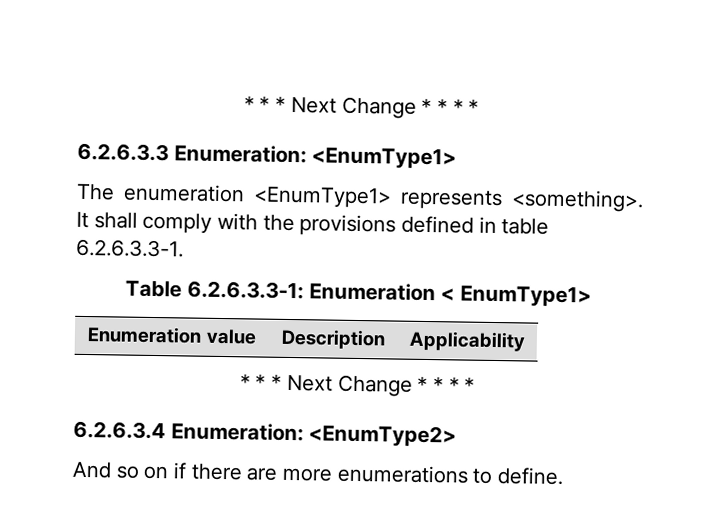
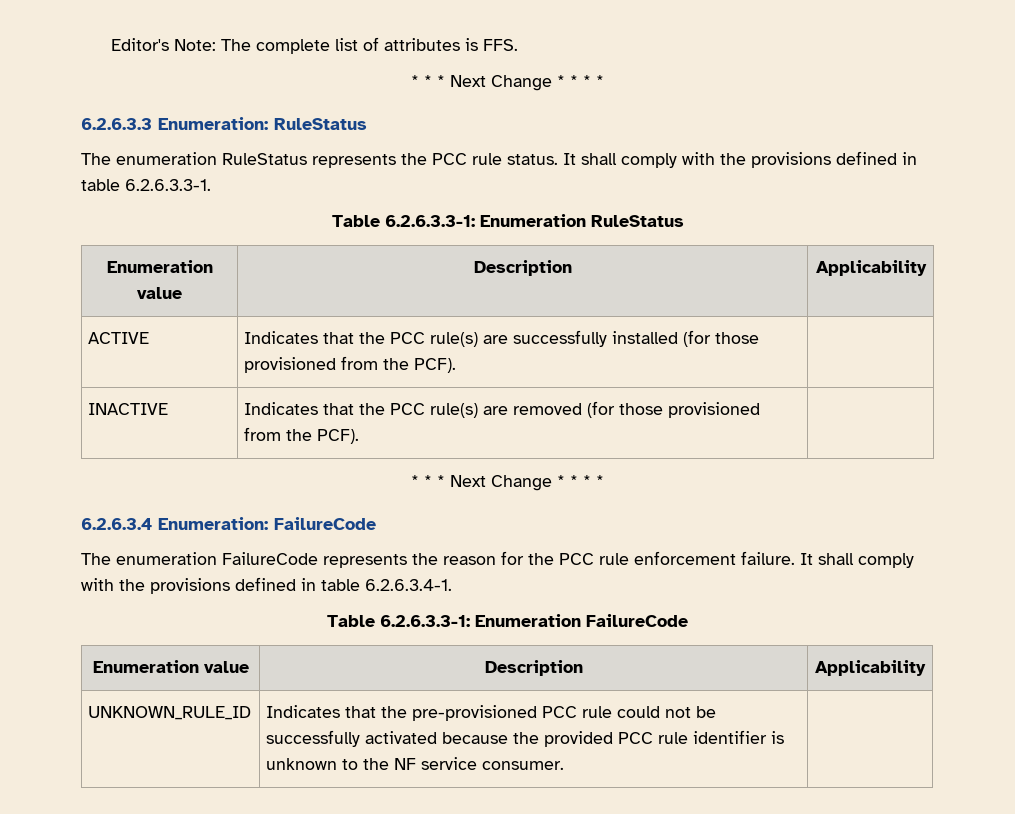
(243, 104) none -> [111,37,519,54] Editor's Note: The complete list of attributes is FFS. //
[311,147,458,170] [76,183,644,213] <EnumType1> // The enumeration <EnumType1> represents <something>. -> [274,118,367,130] [81,152,558,168] RuleStatus // The enumeration RuleStatus represents the PCC rule status.
[440,285,592,308] [87,326,257,345] [280,328,386,350] [409,330,525,352] < EnumType1> // Enumeration value | Description | Applicability -> [590,215,684,227] [106,260,213,273] [137,287,182,299] [473,260,572,276] [815,260,927,276] [88,332,150,344] [244,330,760,347] [244,356,457,373] [88,403,169,415] [244,401,761,418] [244,427,360,444] RuleStatus // Enumeration value | Description | Applicability // ACTIVE | Indicates that the PCC rule(s) are successfully installed (for those provisioned from the PCF). | // INACTIVE | Indicates that the PCC rule(s) are removed (for those provisioned from the PCF). |
[308,424,458,448] [72,461,565,486] <EnumType2> // And so on if there are more enumerations to define. -> [274,517,376,530] [81,551,914,568] [81,577,452,594] [327,614,688,627] [92,660,249,673] [484,660,583,676] [815,660,926,676] [88,706,252,720] [266,705,717,721] [266,730,785,747] [266,757,565,770] FailureCode // The enumeration FailureCode represents the reason for the PCC rule enforcement failure. It shall comply with the provisions defined in table 6.2.6.3.4-1. // Table 6.2.6.3.3-1: Enumeration FailureCode // Enumeration value | Description | Applicability // UNKNOWN_RULE_ID | Indicates that the pre-provisioned PCC rule could not be successfully activated because the provided PCC rule identifier is unknown to the NF service consumer. |

